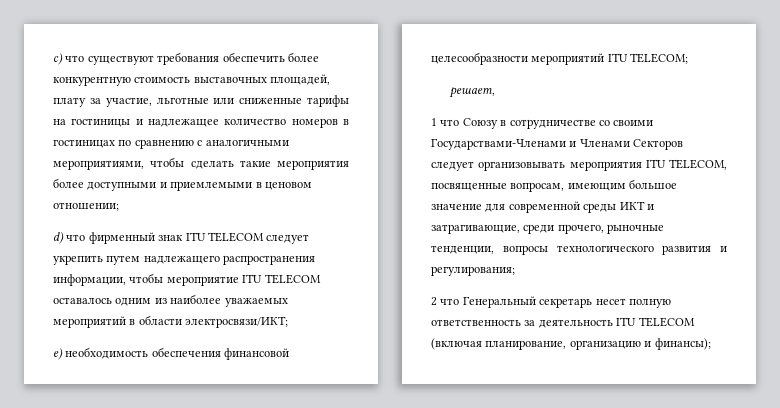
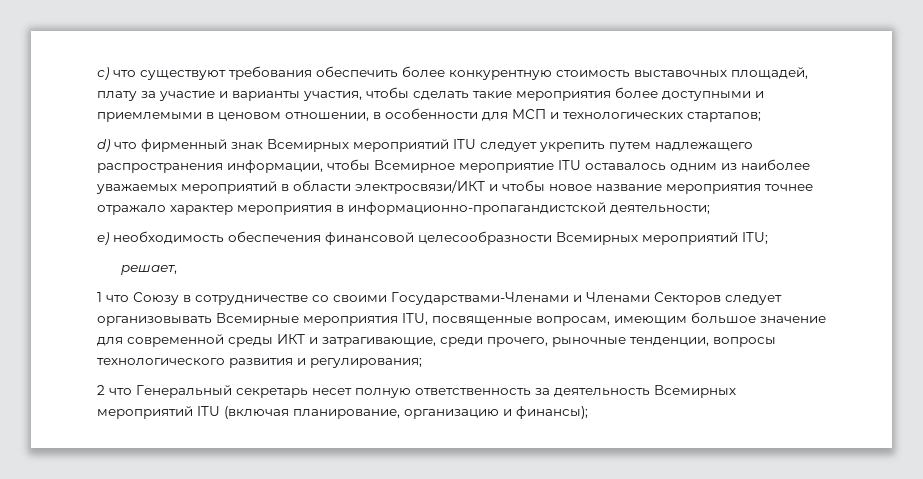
[105,95,349,107] [53,118,349,128] [53,139,289,149] [53,160,144,170] участие, льготные или сниженные тарифы на гостиницы и надлежащее количество номеров в гостиницах по сравнению с аналогичными мероприятиями, -> [159,91,362,101] участие и варианты участия,
[53,202,119,211] отношении; -> [285,108,761,122] отношении, в особенности для МСП и технологических стартапов;
[185,232,264,242] ITU TELECOM -> [267,139,476,152] Всемирных мероприятий ITU
(164, 278) none -> [374,160,455,173] Всемирное
[264,274,321,284] TELECOM -> (581, 165) none
[185,316,289,328] электросвязи/ИКТ; -> [355,180,813,194] [97,202,710,215] электросвязи/ИКТ и чтобы новое название мероприятия точнее отражало характер мероприятия в информационно-пропагандистской деятельности;
[531,53,689,65] мероприятий ITU TELECOM; -> [556,232,768,245] Всемирных мероприятий ITU;
[569,159,727,171] мероприятия ITU TELECOM, -> [216,313,428,326] Всемирные мероприятия ITU,
[616,317,695,327] ITU TELECOM -> [654,385,736,398] [97,406,220,419] Всемирных мероприятий ITU

